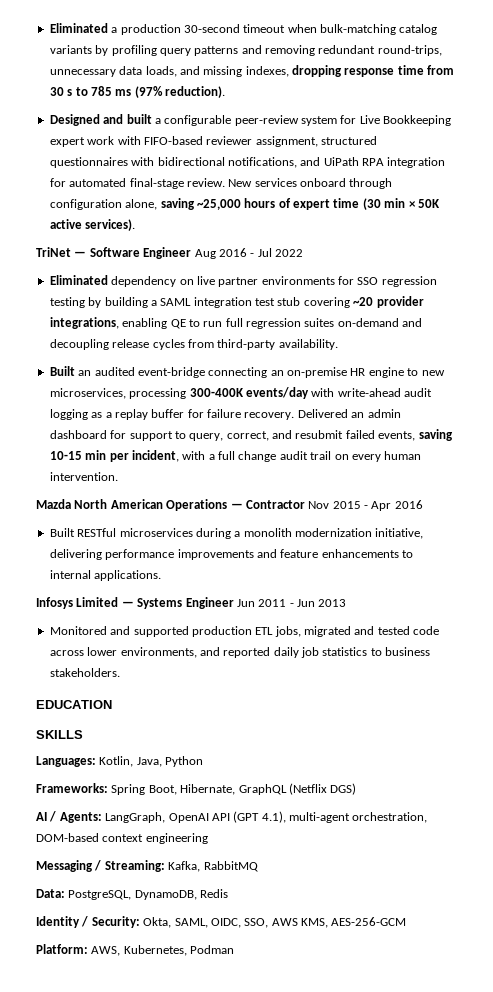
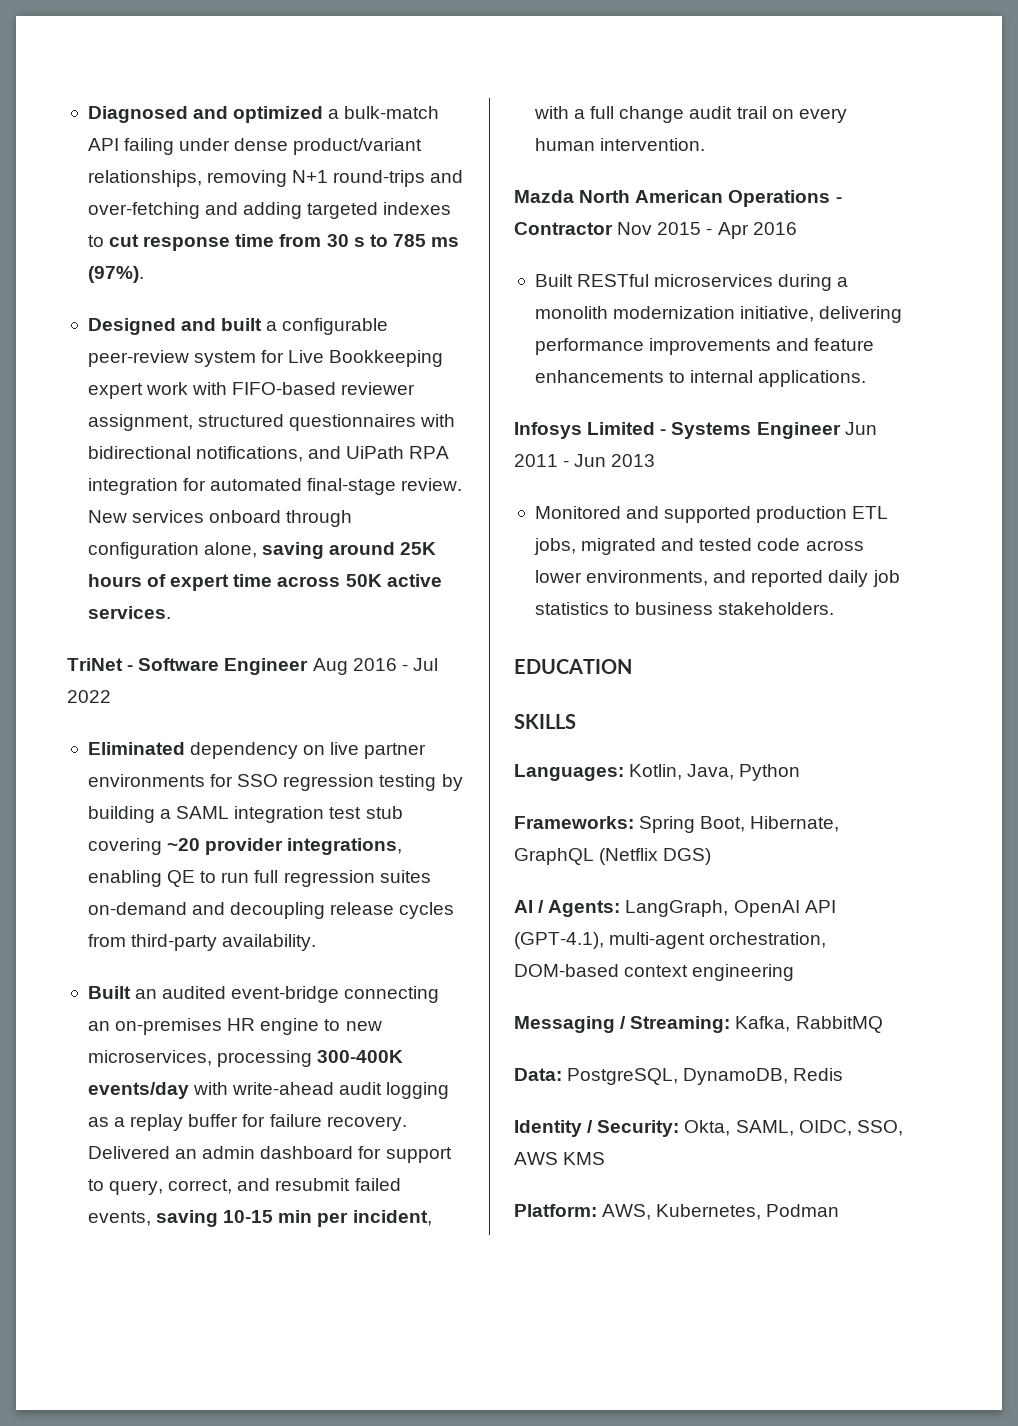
[49,23,438,35] [49,45,442,56] [49,65,342,77] Eliminated a production 30-second timeout when bulk-matching catalog variants by profiling query patterns and removing redundant round-trips, unnecessary data loads, and missing indexes, dropping -> [87,106,440,123] [87,138,423,155] [87,170,464,187] [87,202,452,219] [87,234,140,247] Diagnosed and optimized a bulk-match API failing under dense product/variant relationships, removing N+1 round-trips and over-fetching and adding targeted indexes to cut
[134,86,225,98] (97% reduction). -> [87,266,144,283] (97%).
[196,199,241,210] ~25,000 -> [329,542,437,555] around 25K
[362,198,416,210] (30 min × -> [277,576,341,587] across
[85,219,136,231] services). -> [87,606,171,619] services.
[74,251,87,257] — -> [127,665,134,671] -
[287,367,347,378] on-premise -> [115,1018,223,1035] on-premises
[230,503,243,509] — -> [835,197,842,203] -
[121,601,134,607] — -> [660,429,667,435] -
[233,811,286,823] (GPT 4.1), -> [514,932,604,949] (GPT-4.1),
[301,917,407,928] KMS, AES-256-GCM -> [563,1152,606,1165] KMS

